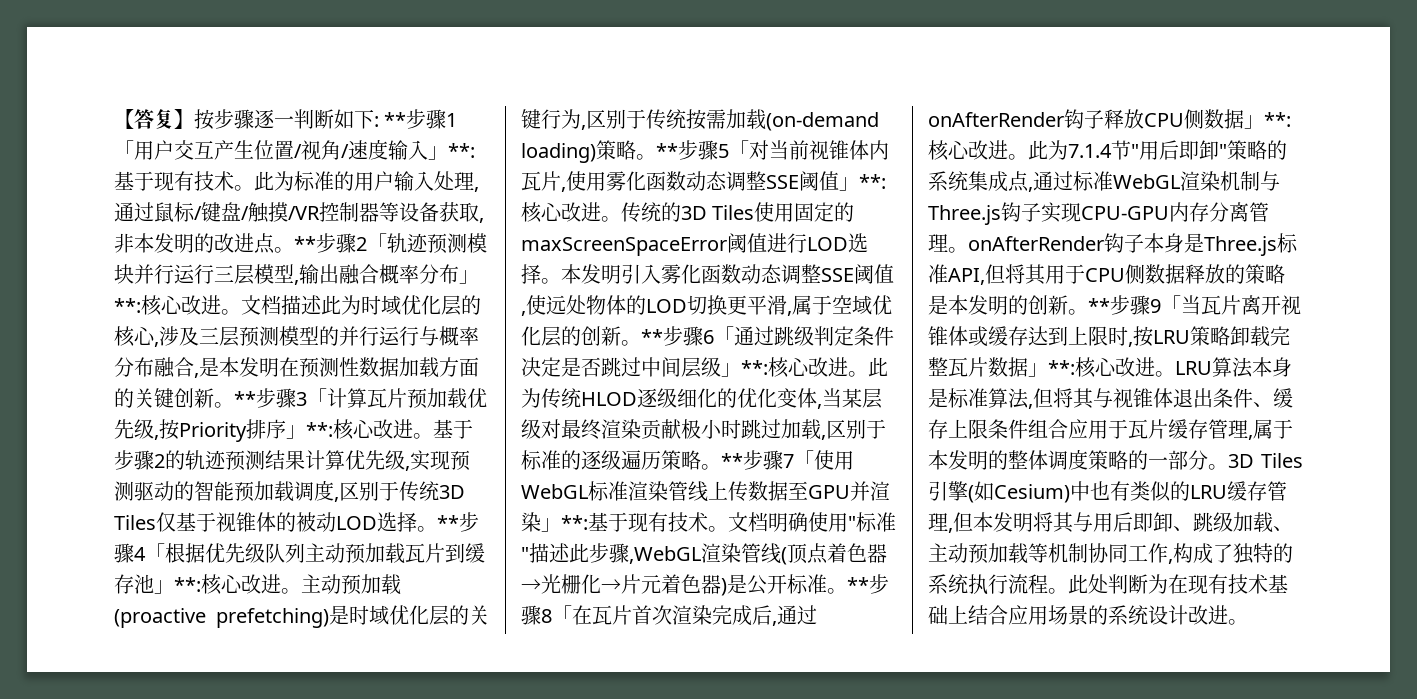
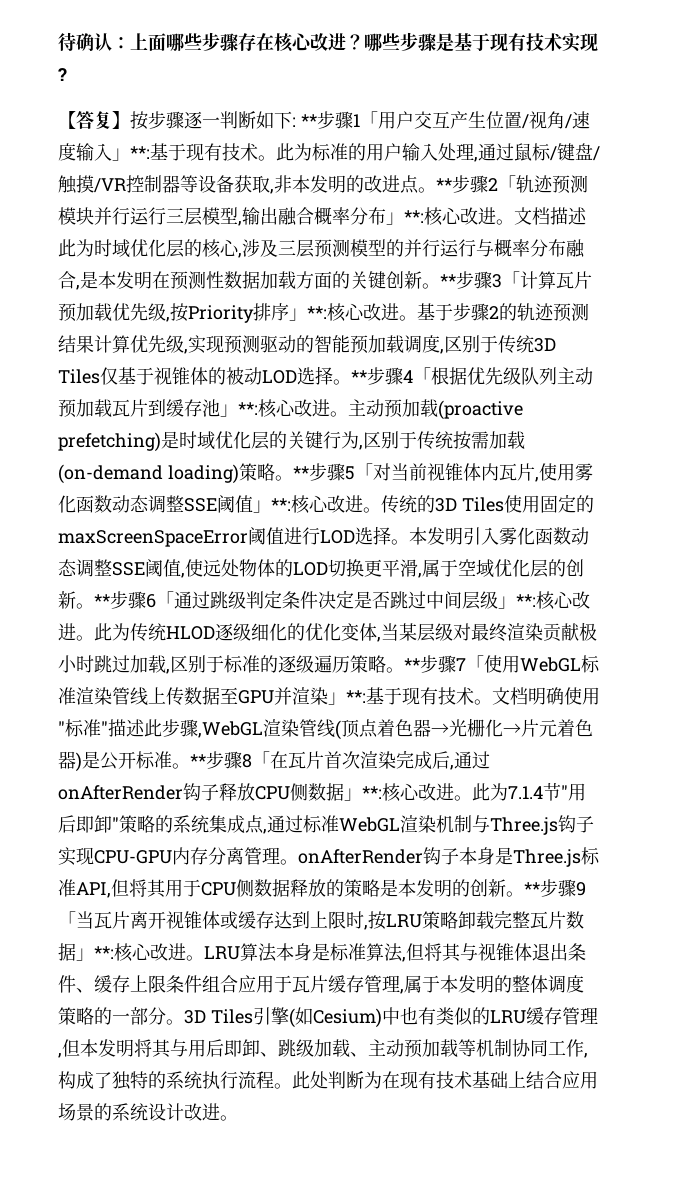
(114, 119) none -> [58,32,598,52] [58,68,67,81] 待确认：上面哪些步骤存在核心改进？哪些步骤是基于现有技术实现? //

